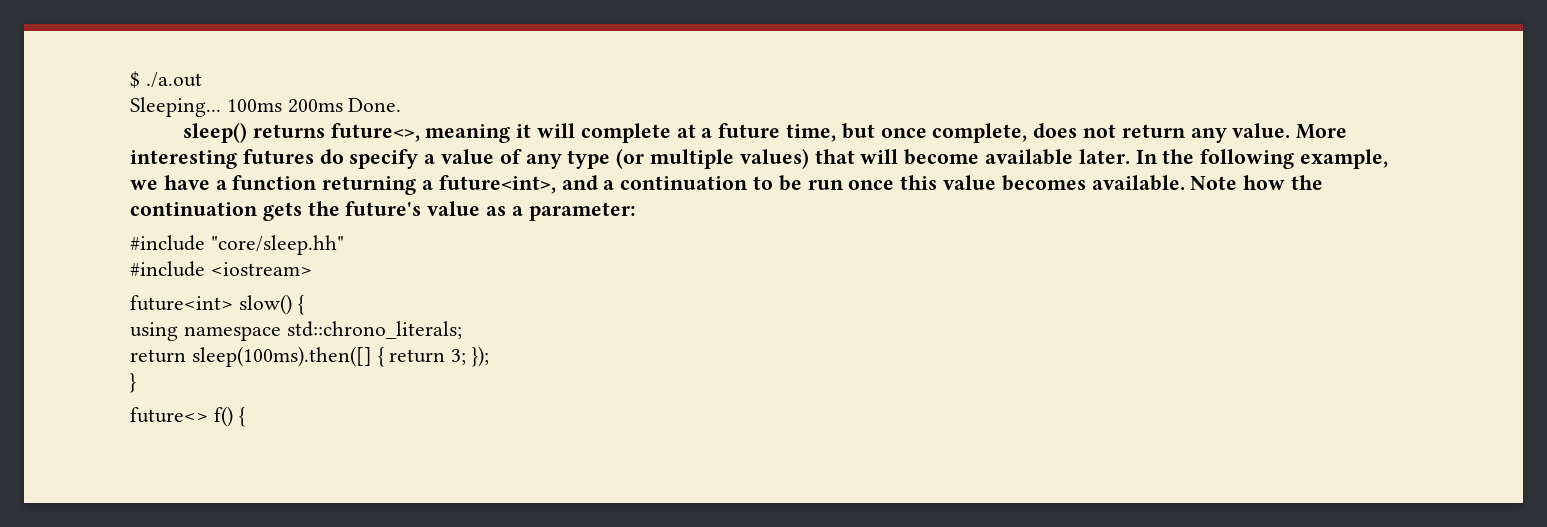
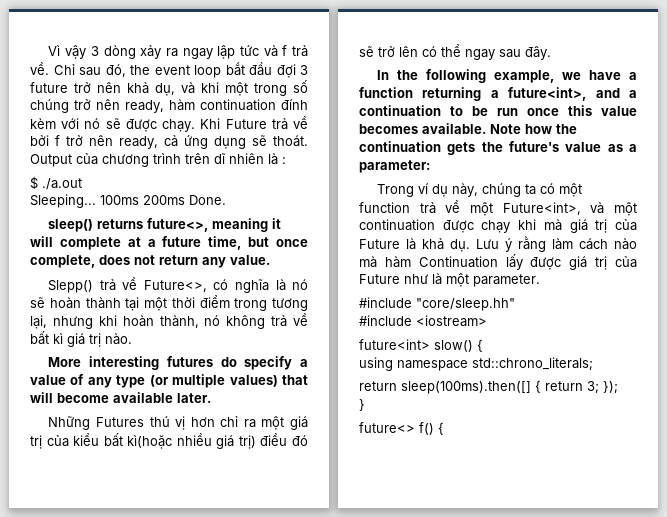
(130, 79) none -> [48,45,308,59] [30,62,308,78] [30,80,308,96] [30,99,308,113] [30,116,309,132] [30,135,308,149] [30,153,286,167] Vì vậy 3 dòng xảy ra ngay lập tức và f trả về. Chỉ sau đó, the event loop bắt đầu đợi 3 future trở nên khả dụ, và khi một trong số chúng trở nên ready, hàm continuation đính kèm với nó sẽ được chạy. Khi Future trả về bởi f trở nên ready, cả ứng dụng sẽ thoát. Output của chương trình trên dĩ nhiên là : //
(1291, 130) none -> [48,277,308,293] [30,295,308,311] [30,313,308,329] [30,331,132,347] // Slepp() trả về Future<>, có nghĩa là nó sẽ hoàn thành tại một thời điểm trong tương lại, nhưng khi hoàn thành, nó không trả về bất kì giá trị nào. //
(1130, 156) none -> [48,416,308,430] [30,433,308,449] [359,44,551,60] // Những Futures thú vị hơn chỉ ra một giá trị của kiểu bất kì(hoặc nhiều giá trị) điều đó sẽ trở lên có thể ngay sau đây. //
(636, 211) none -> [377,183,583,197] [359,200,637,216] [359,219,637,233] [359,236,637,252] [359,254,637,270] [359,273,540,287] // Trong ví dụ này, chúng ta có một function trả về một Future<int>, và một continuation được chạy khi mà giá trị của Future là khả dụ. Lưu ý rằng làm cách nào mà hàm Continuation lấy được giá trị của Future như là một parameter.

